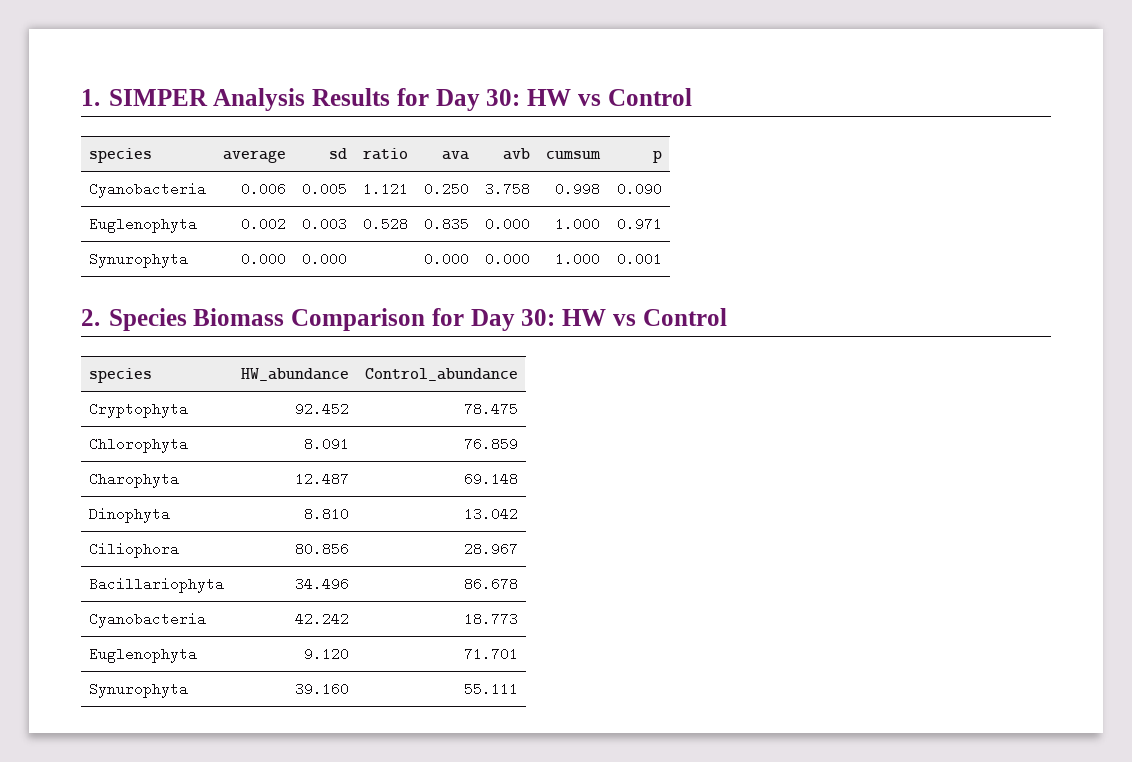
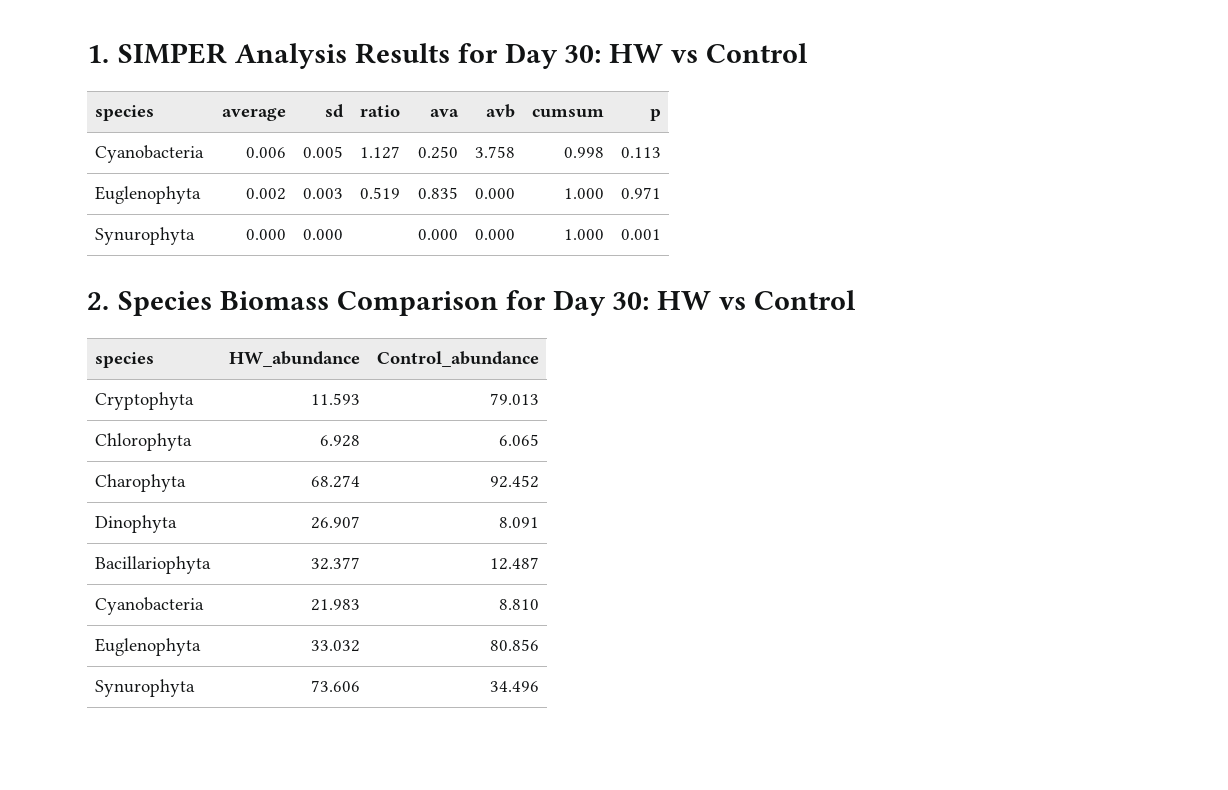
[363,182,409,196] 1.121 -> [359,146,400,159] 1.127
[617,182,663,196] 0.090 -> [620,147,661,158] 0.113
[363,217,409,231] 0.528 -> [359,187,400,199] 0.519
[295,402,350,416] [464,402,519,416] 92.452 | 78.475 -> [310,393,360,405] [489,393,539,405] 11.593 | 79.013
[304,437,350,451] [464,437,519,451] 8.091 | 76.859 -> [319,435,360,447] [498,434,539,446] 6.928 | 6.065
[295,472,350,486] [464,472,519,486] 12.487 | 69.148 -> [310,475,360,488] [489,475,539,488] 68.274 | 92.452
[304,507,350,521] [464,507,519,521] [88,542,179,558] [295,542,350,556] [464,542,519,556] 8.810 | 13.042 // Ciliophora | 80.856 | 28.967 -> [310,516,360,529] [498,517,539,528] 26.907 | 8.091
[295,577,350,591] [464,577,519,591] [88,612,206,628] [295,612,350,626] [464,612,519,626] [88,647,197,663] [304,647,350,661] [464,647,519,661] [88,682,188,698] [295,682,350,696] [464,682,519,696] 34.496 | 86.678 // Cyanobacteria | 42.242 | 18.773 // Euglenophyta | 9.120 | 71.701 // Synurophyta | 39.160 | 55.111 -> [310,557,360,570] [489,557,539,570] [95,597,205,615] [310,599,360,611] [498,599,539,610] [95,638,202,656] [310,640,360,652] [489,639,539,651] [95,679,196,697] [310,680,360,692] [489,681,539,692] 32.377 | 12.487 // Cyanobacteria | 21.983 | 8.810 // Euglenophyta | 33.032 | 80.856 // Synurophyta | 73.606 | 34.496

